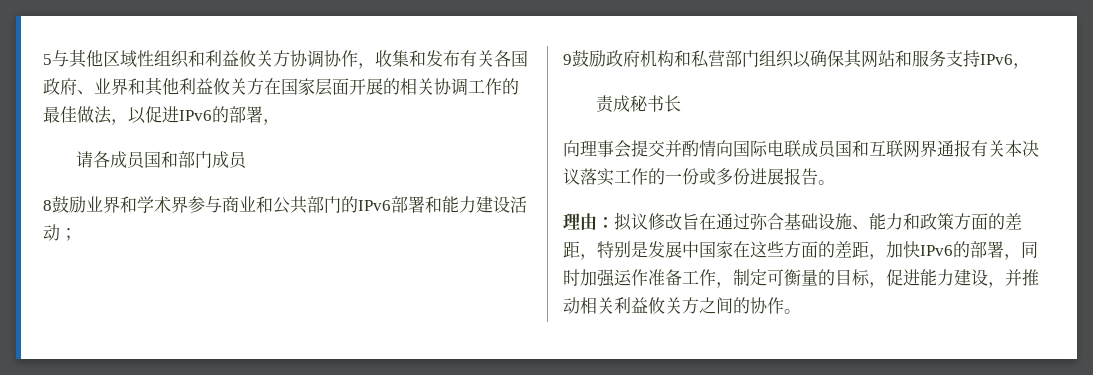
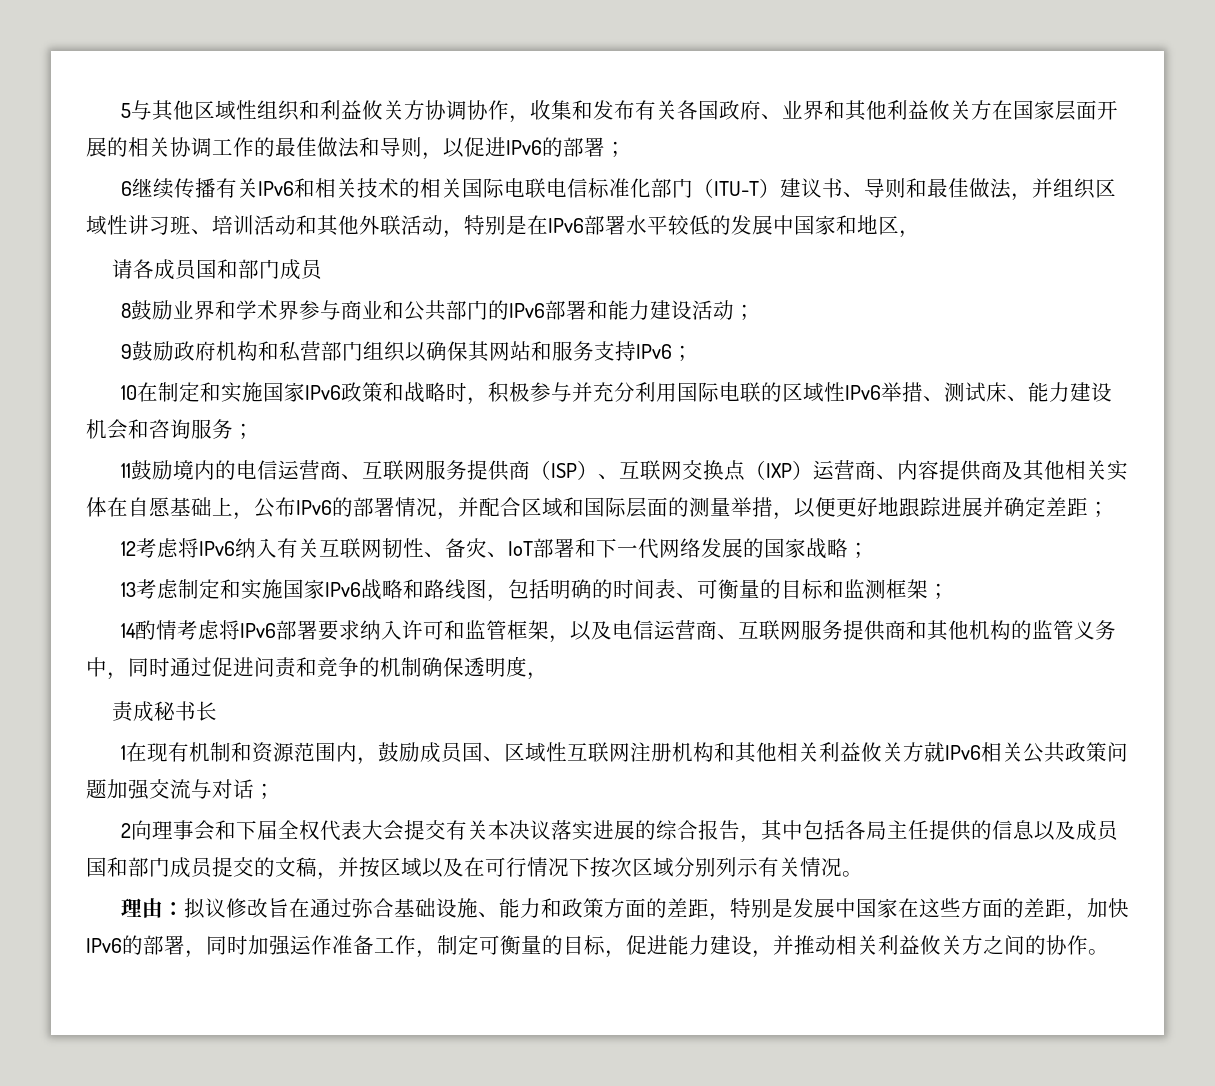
(112, 115) none -> [359,137,422,157] 和导则
(263, 114) none -> [605,141,626,157] [120,178,1116,201] [86,215,899,238] ； // 6继续传播有关IPv6和相关技术的相关国际电联电信标准化部门（ITU-T）建议书、导则和最佳做法，并组织区域性讲习班、培训活动和其他外联活动，特别是在IPv6部署水平较低的发展中国家和地区
[1013,63,1030,69] [596,95,682,113] [563,140,1039,158] [563,168,818,186] ， // 责成秘书长 // 向理事会提交并酌情向国际电联成员国和互联网界通报有关本决议落实工作的一份或多份进展报告 -> [671,345,693,361] [120,382,1112,405] [86,419,254,440] [120,460,1128,481] [86,497,1109,520] [120,538,869,559] [120,579,949,602] [120,620,1116,643] [86,656,548,680] [111,701,217,722] [120,742,1128,765] [86,779,275,800] [120,820,1119,843] [86,857,842,880] ； // 10在制定和实施国家IPv6政策和战略时，积极参与并充分利用国际电联的区域性IPv6举措、测试床、能力建设机会和咨询服务； // 11鼓励境内的电信运营商、互联网服务提供商（ISP）、互联网交换点（IXP）运营商、内容提供商及其他相关实体在自愿基础上，公布IPv6的部署情况，并配合区域和国际层面的测量举措，以便更好地跟踪进展并确定差距； // 12考虑将IPv6纳入有关互联网韧性、备灾、IoT部署和下一代网络发展的国家战略； // 13考虑制定和实施国家IPv6战略和路线图，包括明确的时间表、可衡量的目标和监测框架； // 14酌情考虑将IPv6部署要求纳入许可和监管框架，以及电信运营商、互联网服务提供商和其他机构的监管义务中，同时通过促进问责和竞争的机制确保透明度， // 责成秘书长 // 1在现有机制和资源范围内，鼓励成员国、区域性互联网注册机构和其他相关利益攸关方就IPv6相关公共政策问题加强交流与对话； // 2向理事会和下届全权代表大会提交有关本决议落实进展的综合报告，其中包括各局主任提供的信息以及成员国和部门成员提交的文稿，并按区域以及在可行情况下按次区域分别列示有关情况

